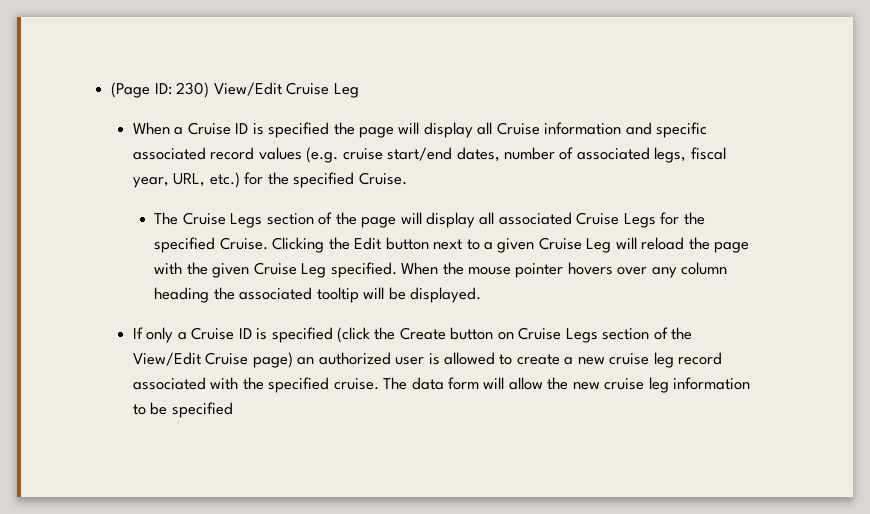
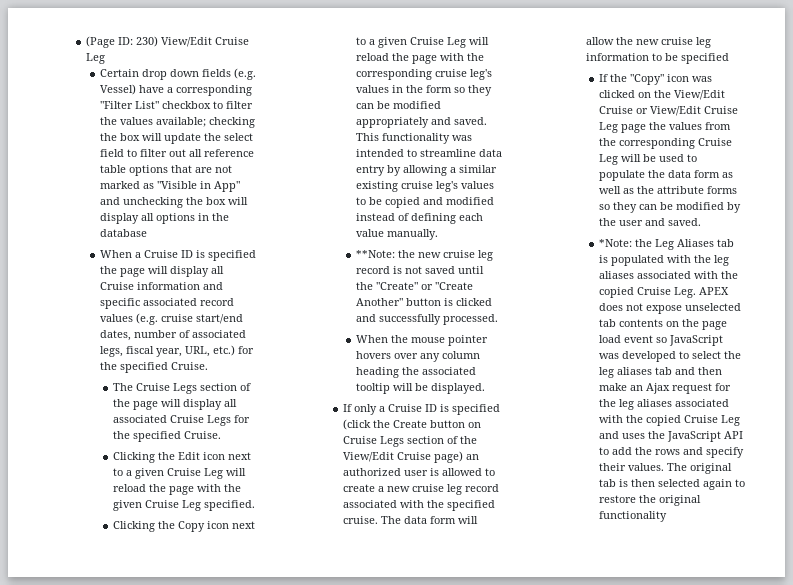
(359, 90) none -> [99,68,256,80] [99,84,252,96] [99,101,253,109] [99,117,255,128] [99,133,253,144] [99,149,254,157] [99,165,232,176] [99,181,240,192] [99,197,248,208] [99,213,229,224] [99,229,147,237] // Certain drop down fields (e.g. Vessel) have a corresponding "Filter List" checkbox to filter the values available; checking the box will update the select field to filter out all reference table options that are not marked as "Visible in App" and unchecking the box will display all options in the database
(268, 243) none -> (221, 435) //
[385,237,429,250] button -> [202,452,225,460] icon
(397, 270) none -> [112,521,255,532] [355,37,489,48] [355,53,484,64] [355,69,492,80] [355,85,492,96] [355,101,441,109] [355,117,487,128] [355,133,472,144] [355,149,502,157] [355,165,497,176] [355,181,494,192] [355,197,494,208] [355,213,483,224] [355,229,438,240] [355,250,493,261] [355,266,484,274] [355,282,473,290] [355,298,492,306] [355,314,498,325] // Clicking the Copy icon next to a given Cruise Leg will reload the page with the corresponding cruise leg's values in the form so they can be modified appropriately and saved. This functionality was intended to streamline data entry by allowing a similar existing cruise leg's values to be copied and modified instead of defining each value manually. // **Note: the new cruise leg record is not saved until the "Create" or "Create Another" button is clicked and successfully processed. //
(233, 410) none -> [598,74,712,85] [598,90,725,100] [598,106,738,116] [598,122,731,133] [598,138,732,149] [598,154,697,165] [598,170,733,181] [598,186,737,194] [598,202,741,213] [598,218,701,226] [598,239,734,250] [598,255,729,266] [598,271,738,279] [598,287,729,298] [598,303,741,314] [598,319,727,330] [598,335,723,346] [598,351,741,362] [598,367,722,378] [598,383,731,394] [598,399,729,410] [598,415,740,426] [598,431,743,442] [598,447,744,458] [598,463,732,474] [598,479,745,490] [598,495,701,506] [598,511,667,522] // If the "Copy" icon was clicked on the View/Edit Cruise or View/Edit Cruise Leg page the values from the corresponding Cruise Leg will be used to populate the data form as well as the attribute forms so they can be modified by the user and saved. // *Note: the Leg Aliases tab is populated with the leg aliases associated with the copied Cruise Leg. APEX does not expose unselected tab contents on the page load event so JavaScript was developed to select the leg aliases tab and then make an Ajax request for the leg aliases associated with the copied Cruise Leg and uses the JavaScript API to add the rows and specify their values. The original tab is then selected again to restore the original functionality

